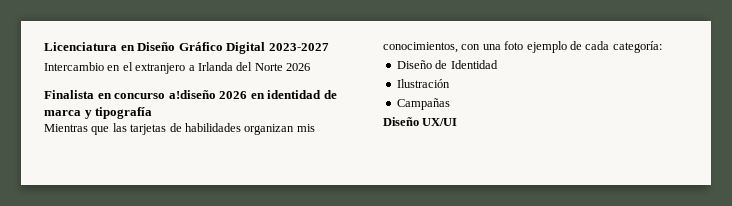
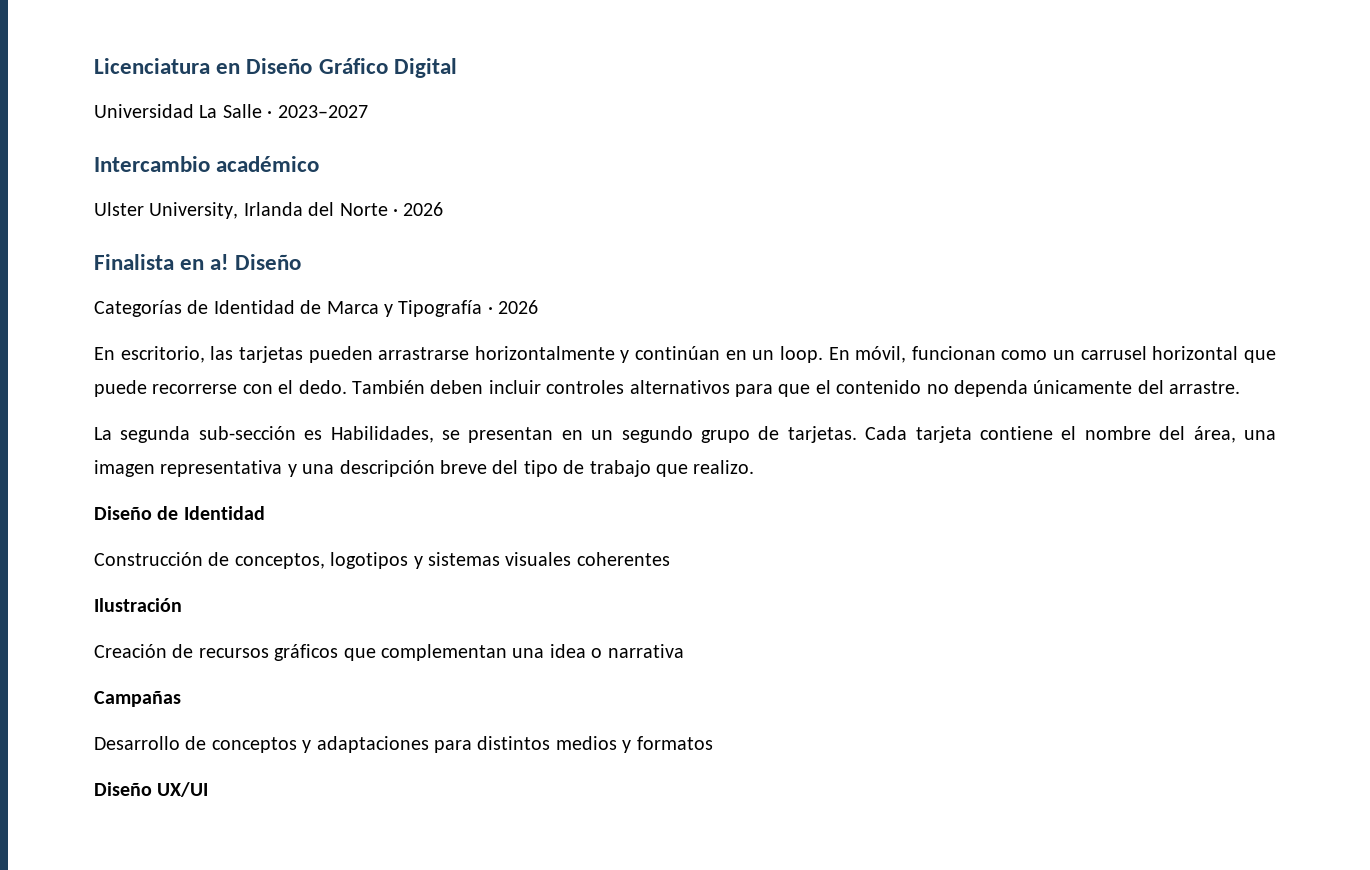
[268,43,329,51] [44,62,195,74] 2023-2027 // Intercambio en el extranjero a -> [94,104,368,118] [94,156,320,172] [94,202,239,219] // Universidad La Salle · 2023–2027 // Intercambio académico // Ulster University,
(283, 67) none -> [393,209,398,216] ·
[114,90,337,99] [44,107,153,119] [44,123,315,135] [383,41,662,53] [396,60,498,69] [396,79,450,88] [396,98,450,110] concurso a!diseño 2026 en identidad de marca y tipografía // Mientras que las tarjetas de habilidades organizan mis conocimientos, con una foto ejemplo de cada categoría: // Diseño de Identidad // Ilustración // Campañas -> [210,254,301,270] [94,300,539,317] [94,346,1276,363] [94,380,1241,397] [94,426,1276,443] [94,460,755,477] [94,506,265,520] [94,552,670,569] [94,598,182,612] [94,644,684,661] [94,691,181,707] [94,736,713,753] a! Diseño // Categorías de Identidad de Marca y Tipografía · 2026 // En escritorio, las tarjetas pueden arrastrarse horizontalmente y continúan en un loop. En móvil, funcionan como un carrusel horizontal que puede recorrerse con el dedo. También deben incluir controles alternativos para que el contenido no dependa únicamente del arrastre. // La segunda sub-sección es Habilidades, se presentan en un segundo grupo de tarjetas. Cada tarjeta contiene el nombre del área, una imagen representativa y una descripción breve del tipo de trabajo que realizo. // Diseño de Identidad // Construcción de conceptos, logotipos y sistemas visuales coherentes // Ilustración // Creación de recursos gráficos que complementan una idea o narrativa // Campañas // Desarrollo de conceptos y adaptaciones para distintos medios y formatos

